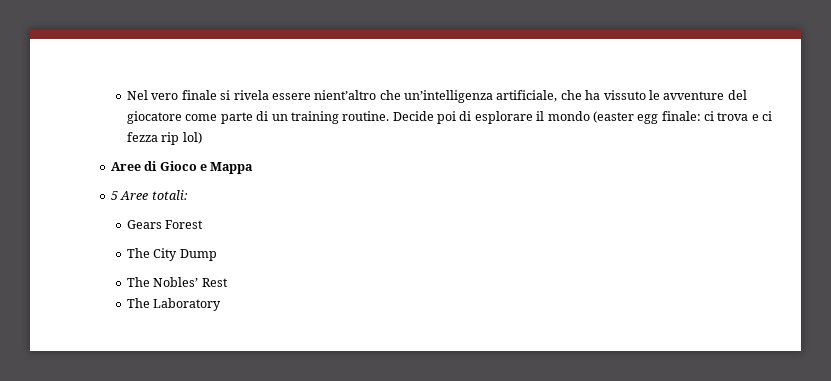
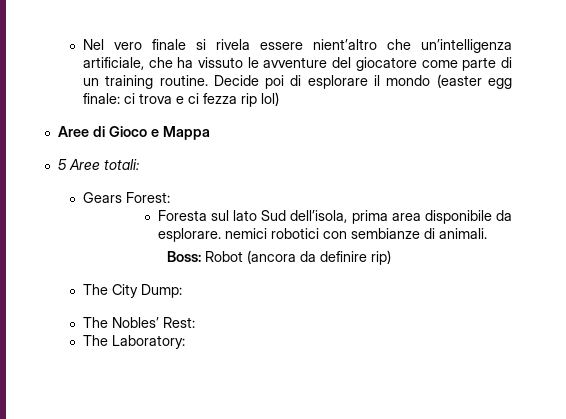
[165,220,204,229] Forest -> [125,192,170,203] [157,210,512,224] [157,228,487,242] [166,250,391,265] Forest: // Foresta sul lato Sud dell’isola, prima area disponibile da esplorare. nemici robotici con sembianze di animali. // Boss: Robot (ancora da definire rip)
[179,249,217,261] Dump -> [140,284,182,298] Dump:
[201,278,228,287] [127,298,222,311] Rest // The Laboratory -> [162,317,195,328] [82,335,185,349] Rest: // The Laboratory:

